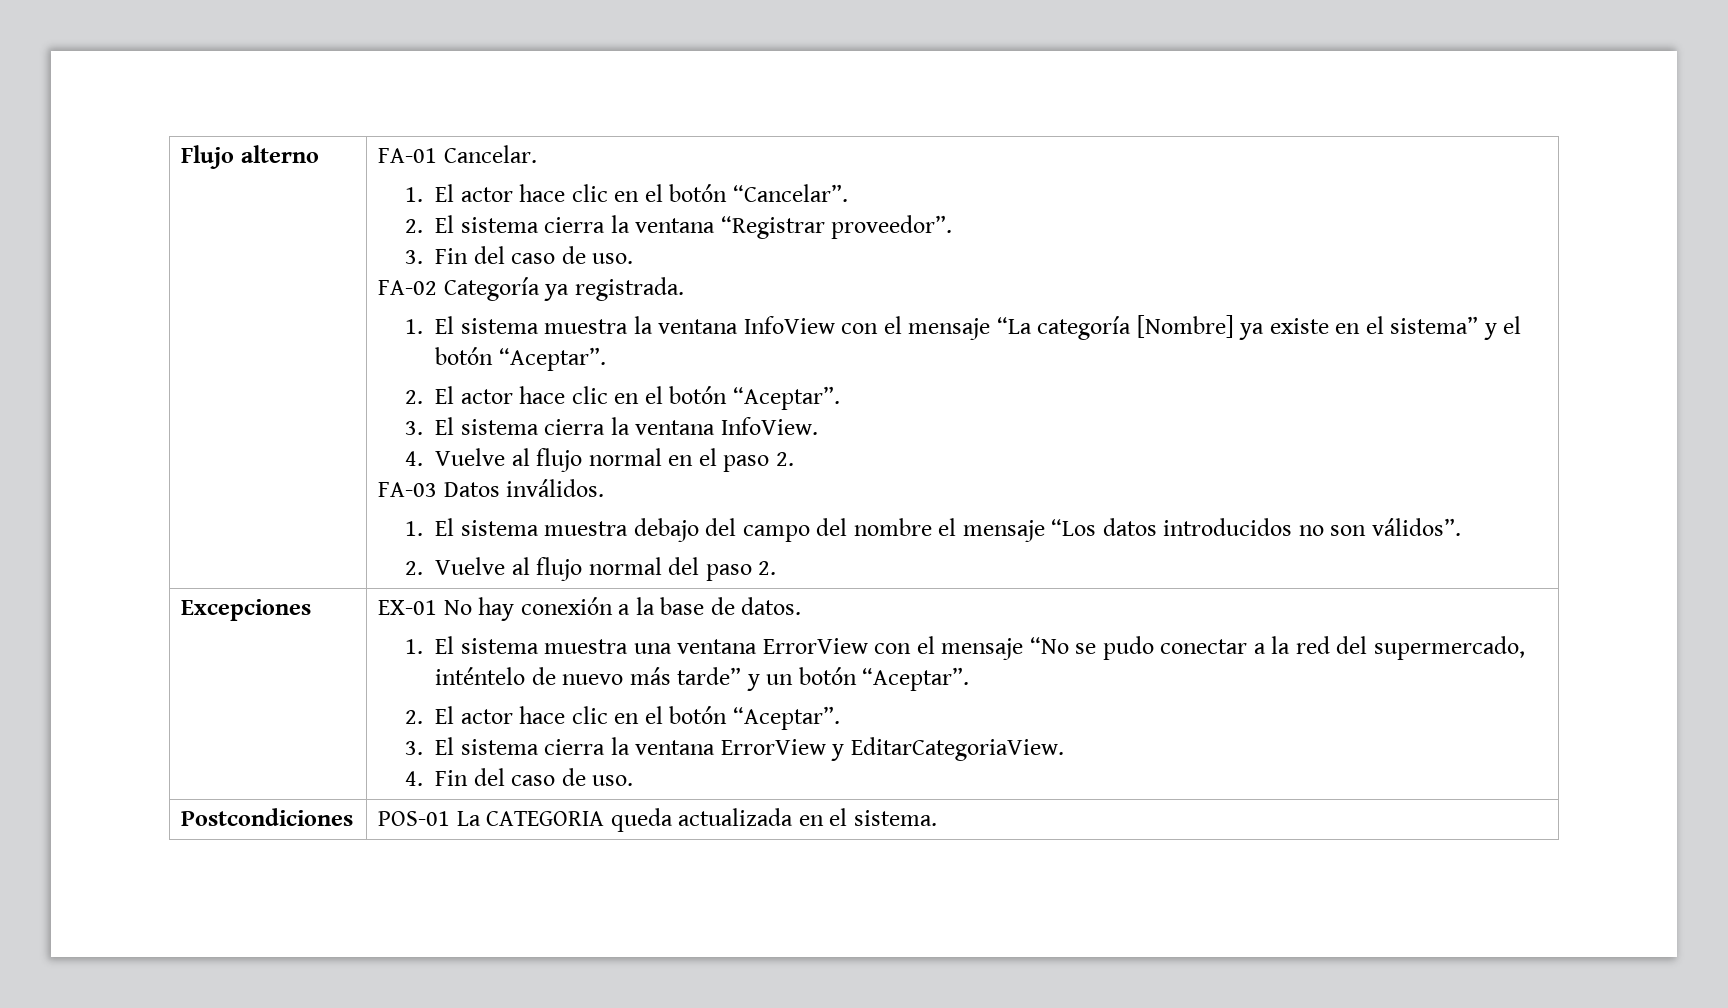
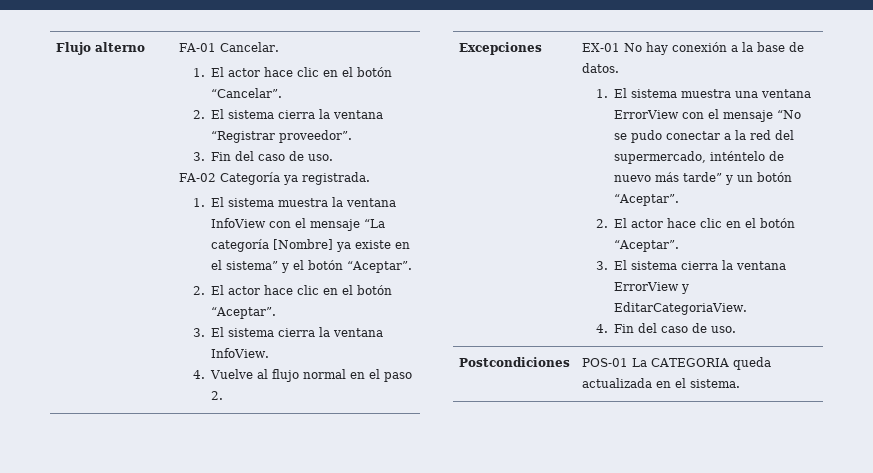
[378,479,605,497] [405,518,1461,542] [405,557,777,581] // FA-03 Datos inválidos. // 1. El sistema muestra debajo del campo del nombre el mensaje “Los datos introducidos no son válidos”. // 2. Vuelve al flujo normal del paso 2. -> (223, 395) none

